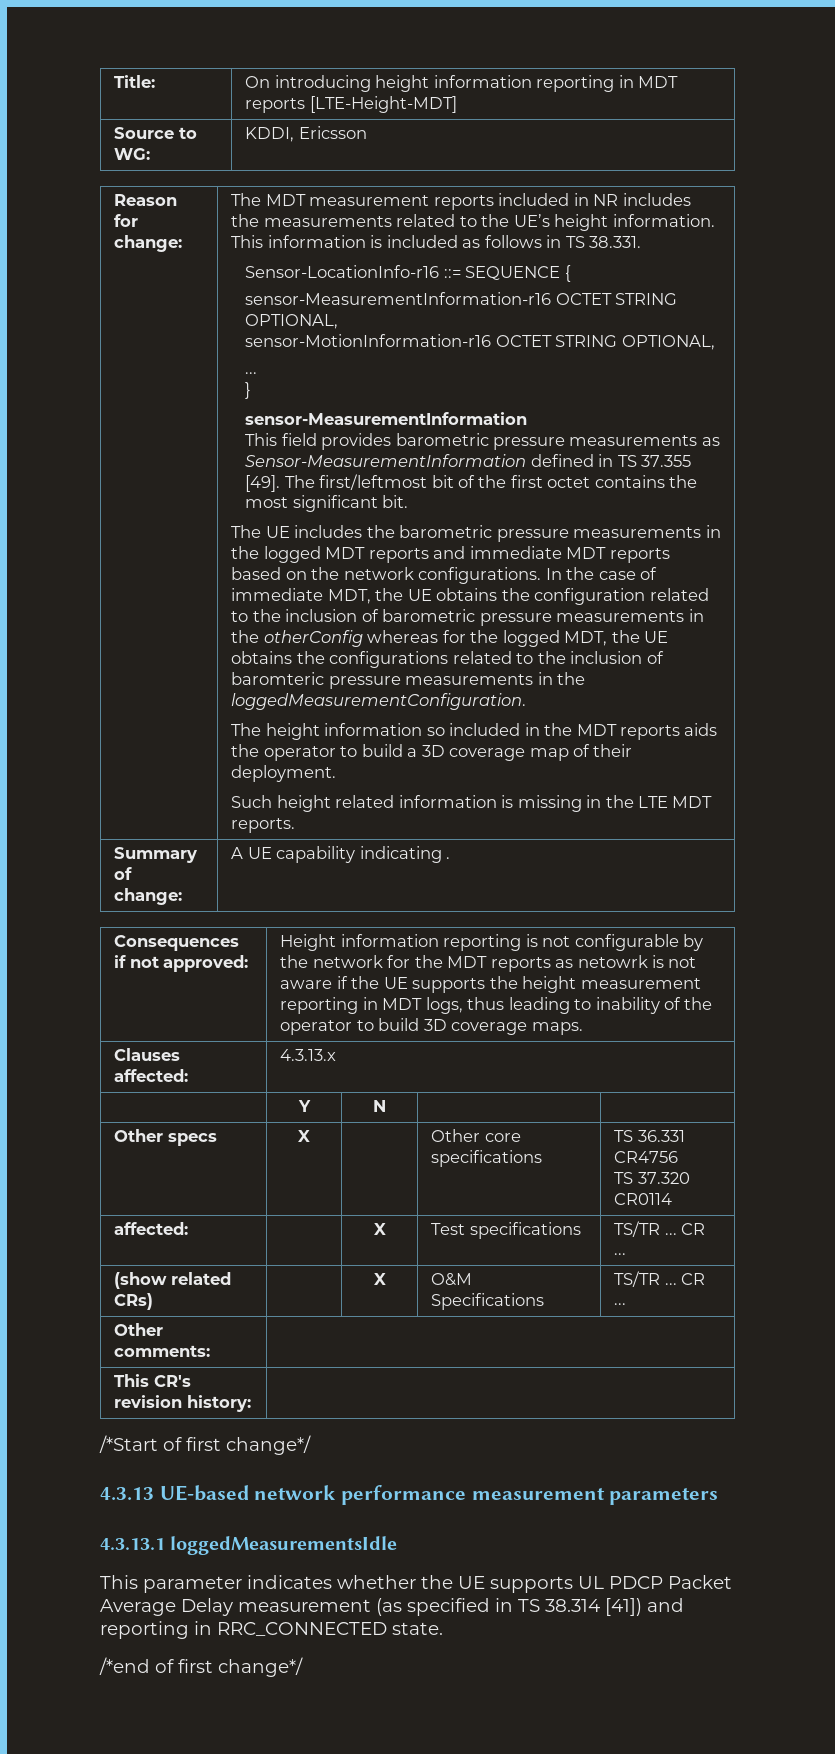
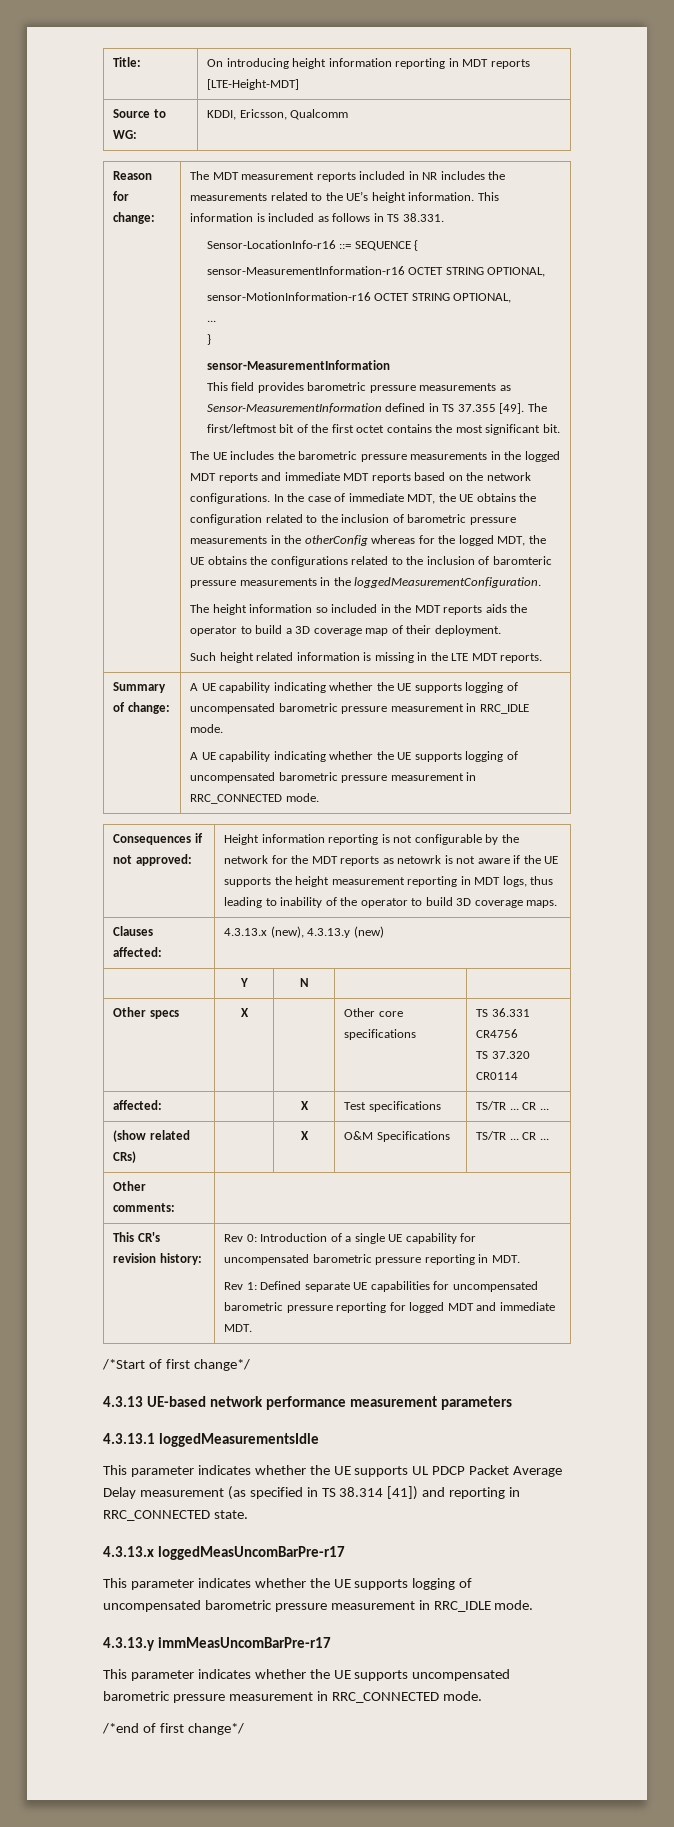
[298,126,367,139] Ericsson -> [239,109,349,120] Ericsson, Qualcomm
[446,857,451,859] . -> [329,682,518,693] [190,703,529,714] [190,724,224,733] [190,751,518,762] [190,772,477,783] [190,793,319,804] whether the UE supports logging of uncompensated barometric pressure measurement in RRC_IDLE mode. // A UE capability indicating whether the UE supports logging of uncompensated barometric pressure measurement in RRC_CONNECTED mode.
(337, 1055) none -> [270,926,384,938] (new), 4.3.13.y (new)
(251, 1403) none -> [224,1233,477,1244] [224,1254,520,1265] [224,1281,538,1292] [224,1302,555,1313] [224,1324,253,1332] Rev 0: Introduction of a single UE capability for uncompensated barometric pressure reporting in MDT. // Rev 1: Defined separate UE capabilities for uncompensated barometric pressure reporting for logged MDT and immediate MDT.
(443, 1628) none -> [103,1546,345,1560] [103,1578,473,1590] [103,1600,534,1612] [103,1637,331,1651] [103,1669,511,1681] [103,1691,482,1703] // 4.3.13.x loggedMeasUncomBarPre-r17 // This parameter indicates whether the UE supports logging of uncompensated barometric pressure measurement in RRC_IDLE mode. // 4.3.13.y immMeasUncomBarPre-r17 // This parameter indicates whether the UE supports uncompensated barometric pressure measurement in RRC_CONNECTED mode.

